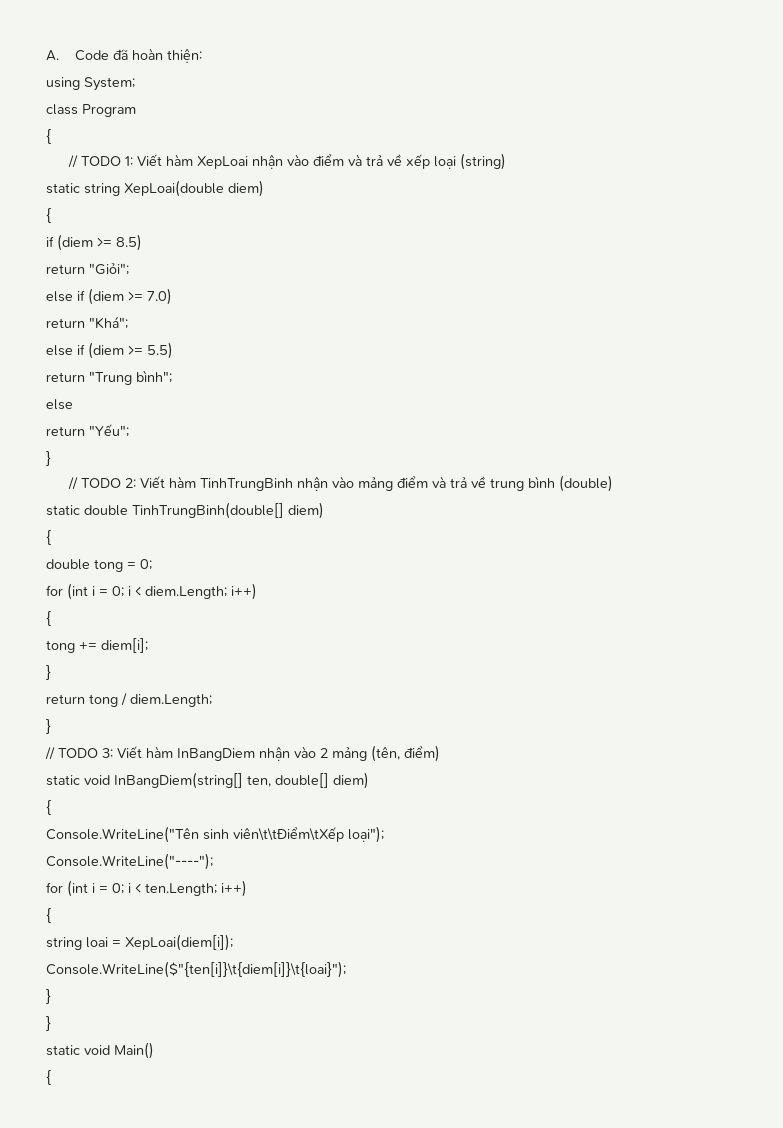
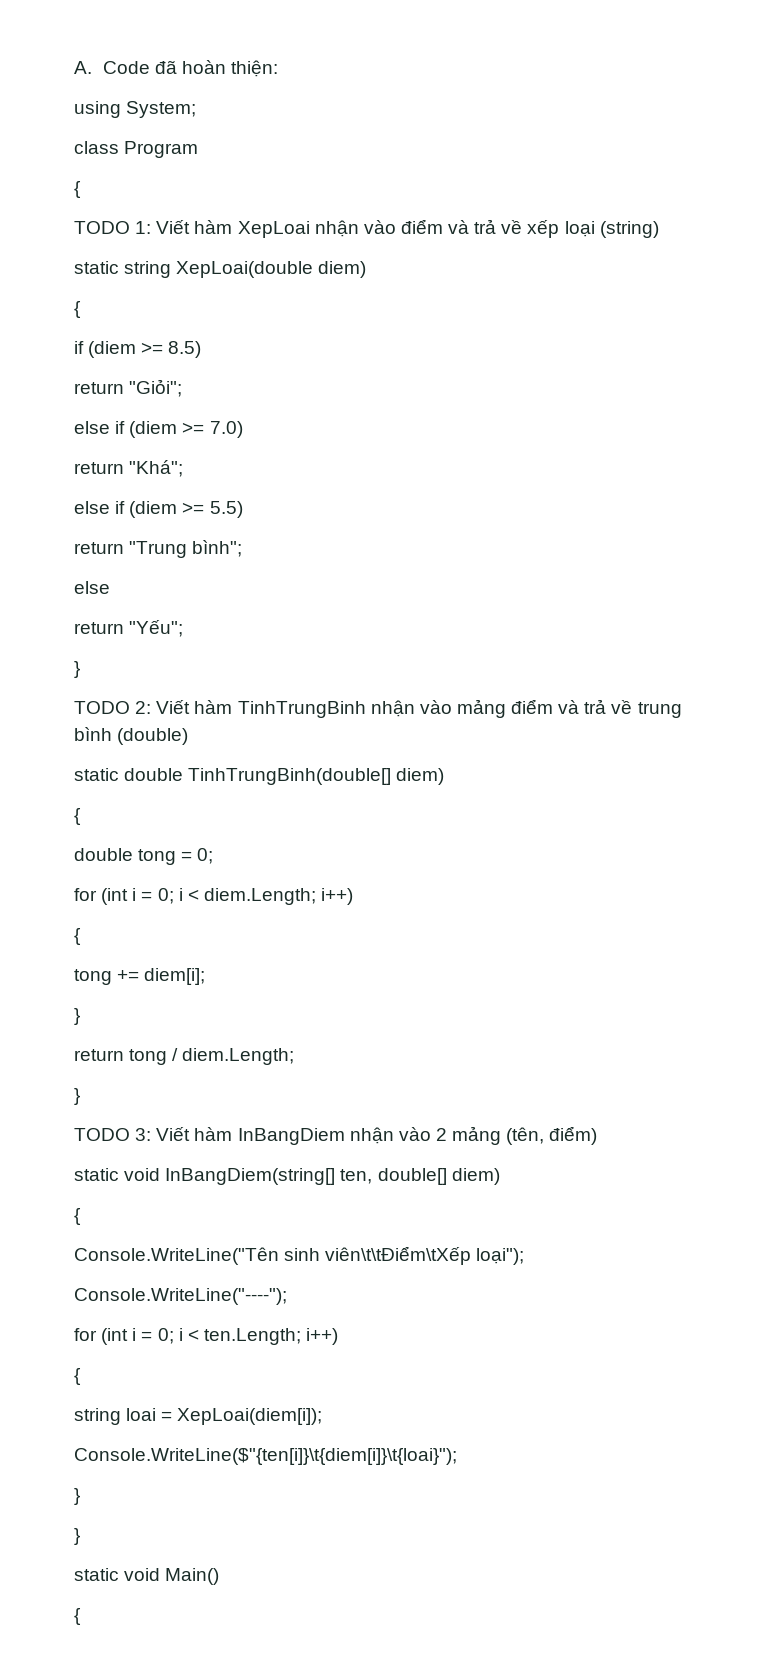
[67,155,78,168] // -> (81, 189) none
[67,477,78,490] // -> (80, 669) none
[45,747,55,760] // -> (80, 1096) none

